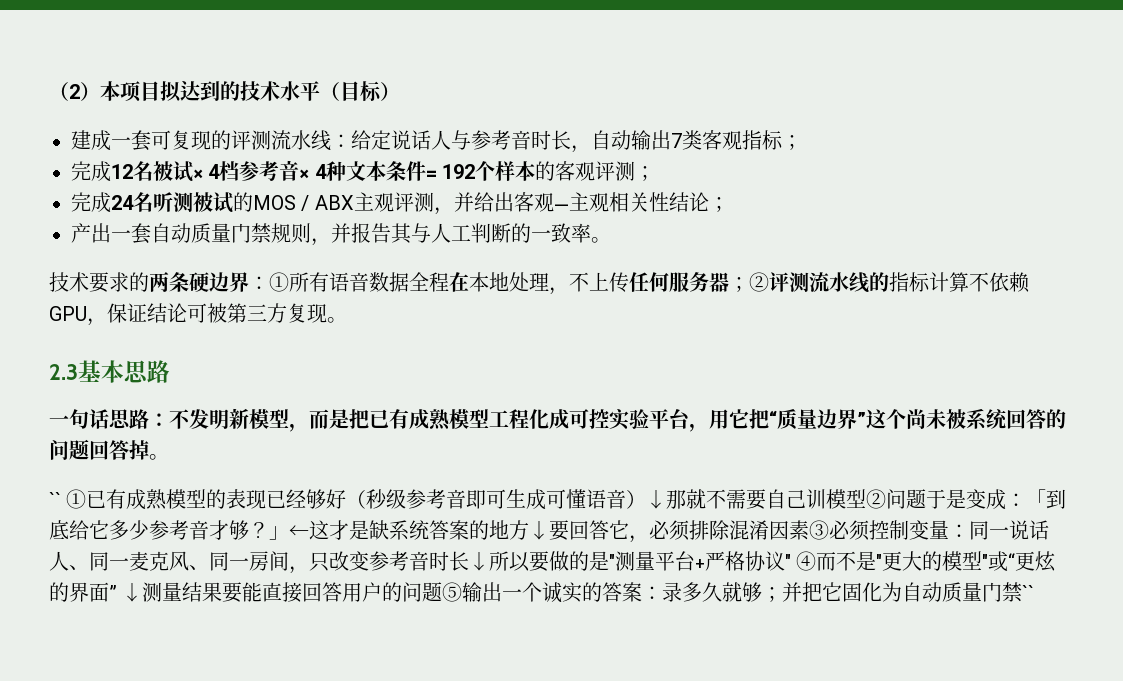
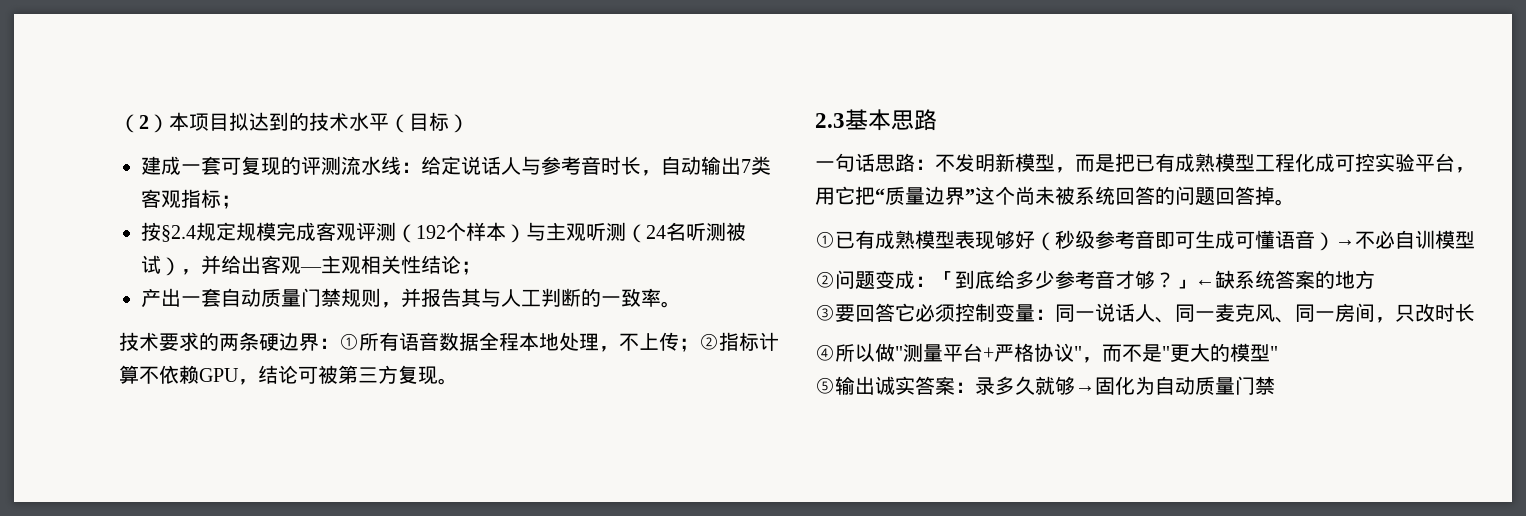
[71,160,656,182] [71,192,434,213] 完成12名被试× 4档参考音× 4种文本条件= 192个样本的客观评测； // 完成24名听测被试的MOS / ABX主观评测 -> [141,222,746,243] [141,255,181,276] 按§2.4规定规模完成客观评测（192个样本）与主观听测（24名听测被试）
[449,272,469,292] 在 -> (519, 341) none
[629,272,889,293] 任何服务器；②评测流水线的 -> [679,333,719,352] ；②
[107,303,147,323] 保证 -> (258, 382) none
[49,492,61,507] `` -> (1295, 202) none
[206,489,307,509] 的表现已经 -> [955,230,995,250] 表现
[646,489,807,510] ↓那就不需要自己 -> [1335,230,1415,249] →不必自
(867, 498) none -> (1475, 240) //
[926,489,967,509] 于是 -> (875, 280) none
[89,520,109,539] 它 -> (1015, 279) none
[309,520,369,540] 这才是 -> (1215, 283) none
[529,521,549,540] ↓ -> [815,304,835,321] // ③
[629,520,829,543] ，必须排除混淆因素③ -> (915, 312) none
[349,551,609,572] 变参考音时长↓所以要做的是 -> [1435,303,1475,322] [815,343,895,362] 时长 // ④所以做
[796,551,817,571] ④ -> [1082,357,1102,363] ，
[988,551,1057,572] [49,582,603,603] 或“更炫的界面” ↓测量结果要能直接回答用户的问题⑤输出一个诚实的 -> [815,376,915,395] // ⑤输出诚实
[762,582,843,602] ；并把它 -> [1075,385,1095,393] →
[1022,585,1035,600] `` -> (1275, 385) none

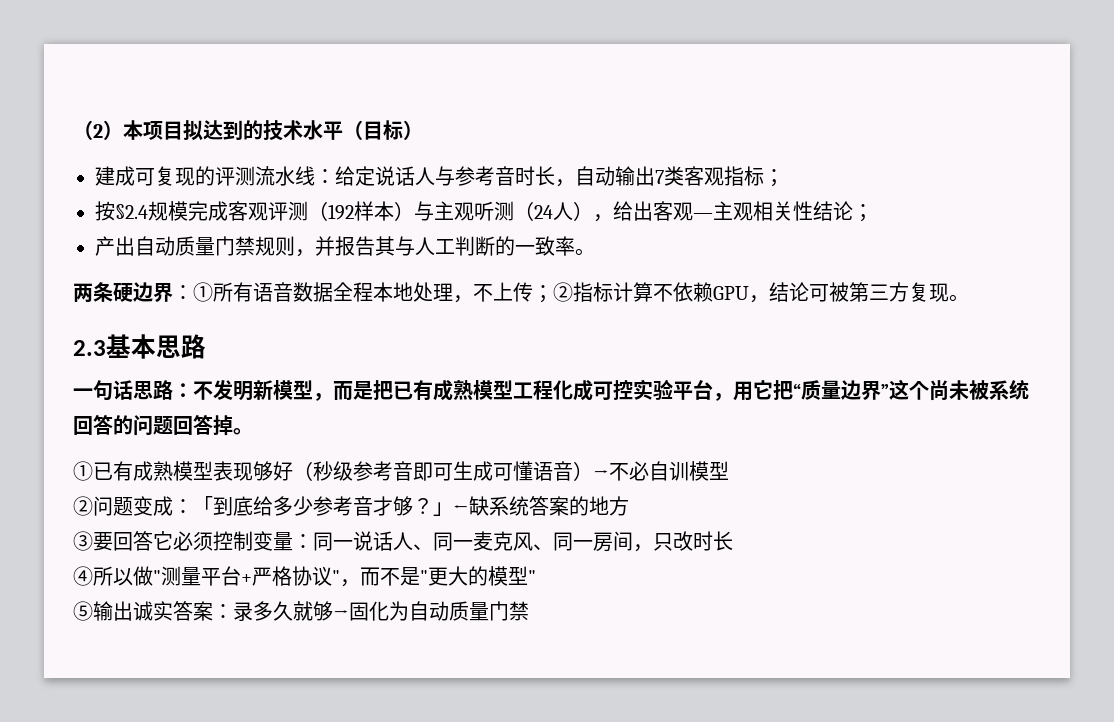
[181,156,221,175] 一套 -> (135, 176) none
[216,222,256,241] 定规 -> (168, 211) none
[446,222,466,241] 个 -> (354, 212) none
[666,222,746,241] [141,255,221,276] 名听测被试），并 -> [553,201,613,222] 人），
[181,288,221,307] 一套 -> (135, 246) none
[119,332,219,351] 技术要求的 -> (595, 252) none

